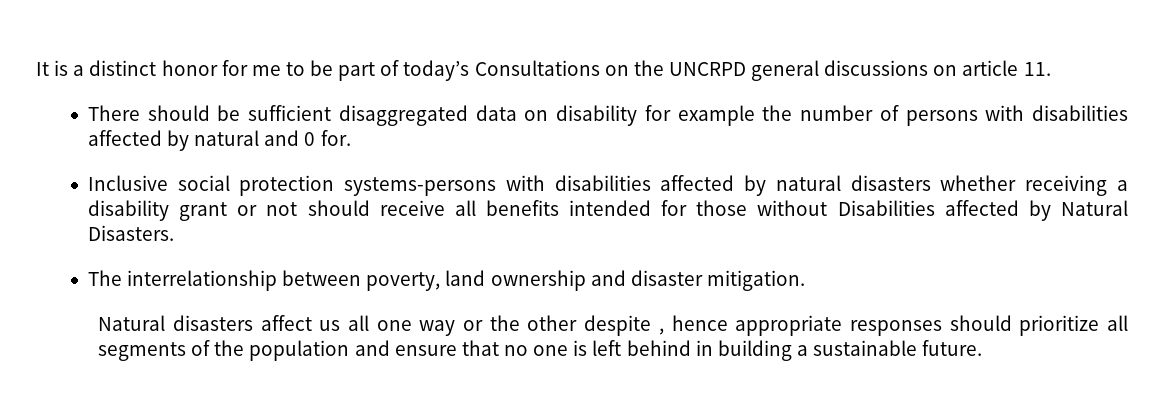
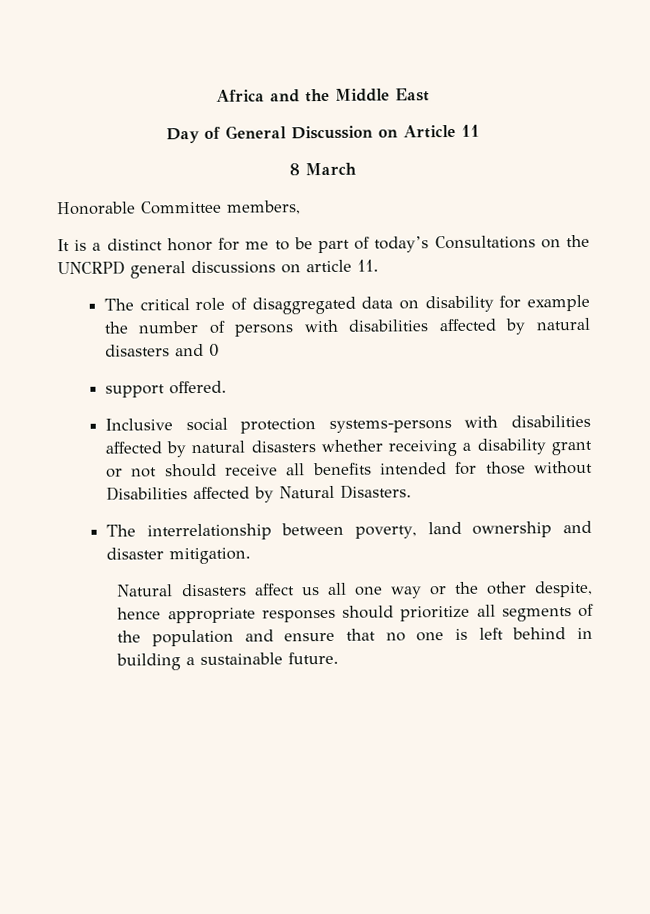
(36, 69) none -> [215,88,430,103] [165,124,480,144] [289,162,357,176] [56,200,301,216] Africa and the Middle East // Day of General Discussion on Article 11 // 8 March // Honorable Committee members, //
[87,105,332,121] There should be sufficient -> [103,297,247,312] The critical role of
(260, 138) none -> [104,344,170,357] disasters
[320,130,351,146] for. -> [104,380,227,398] // support offered.
[584,315,664,336] despite , -> [534,580,594,598] despite,

